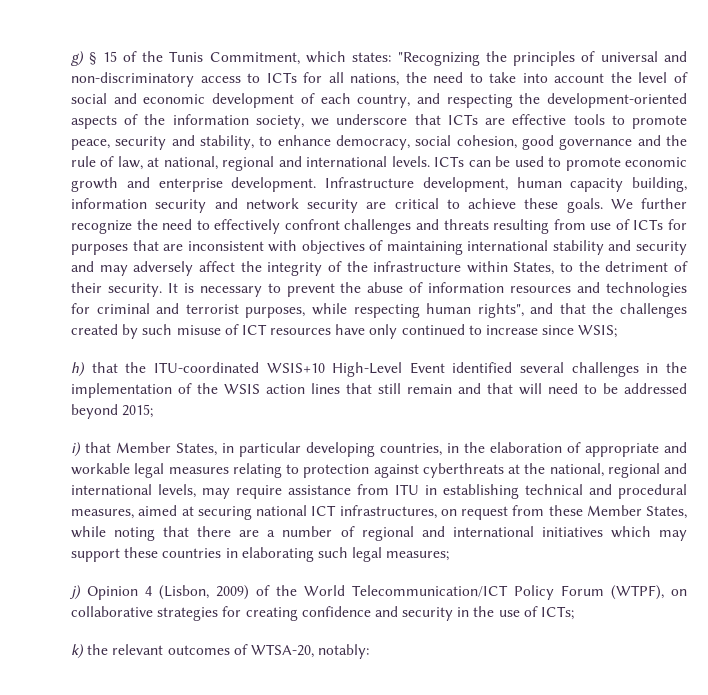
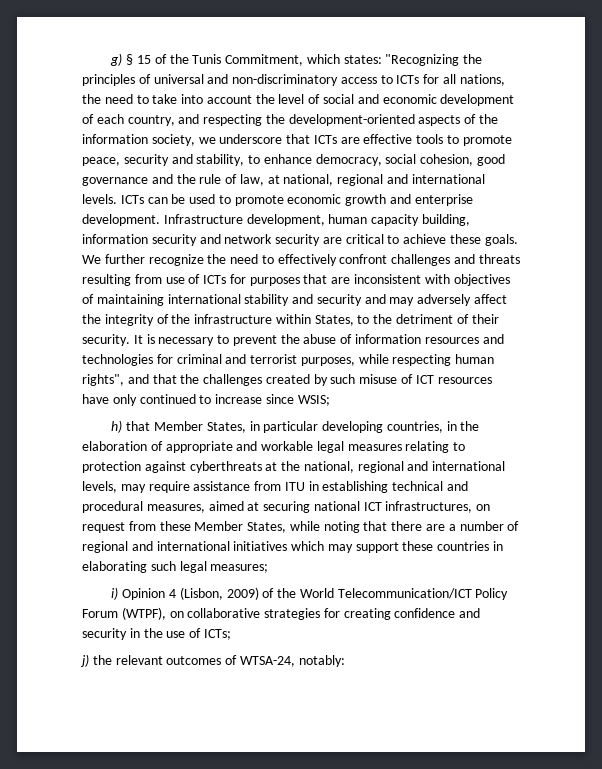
[125,362,687,377] [71,383,687,398] [71,404,154,419] [71,442,111,457] the ITU-coordinated WSIS+10 High-Level Event identified several challenges in the implementation of the WSIS action lines that still remain and that will need to be addressed beyond 2015; // i) that -> (151, 426) none
[69,585,81,600] j) -> [111,587,119,600] i)
[71,644,84,659] k) -> [80,654,89,667] j)
[250,644,314,658] WTSA-20, -> [239,656,295,667] WTSA-24,

